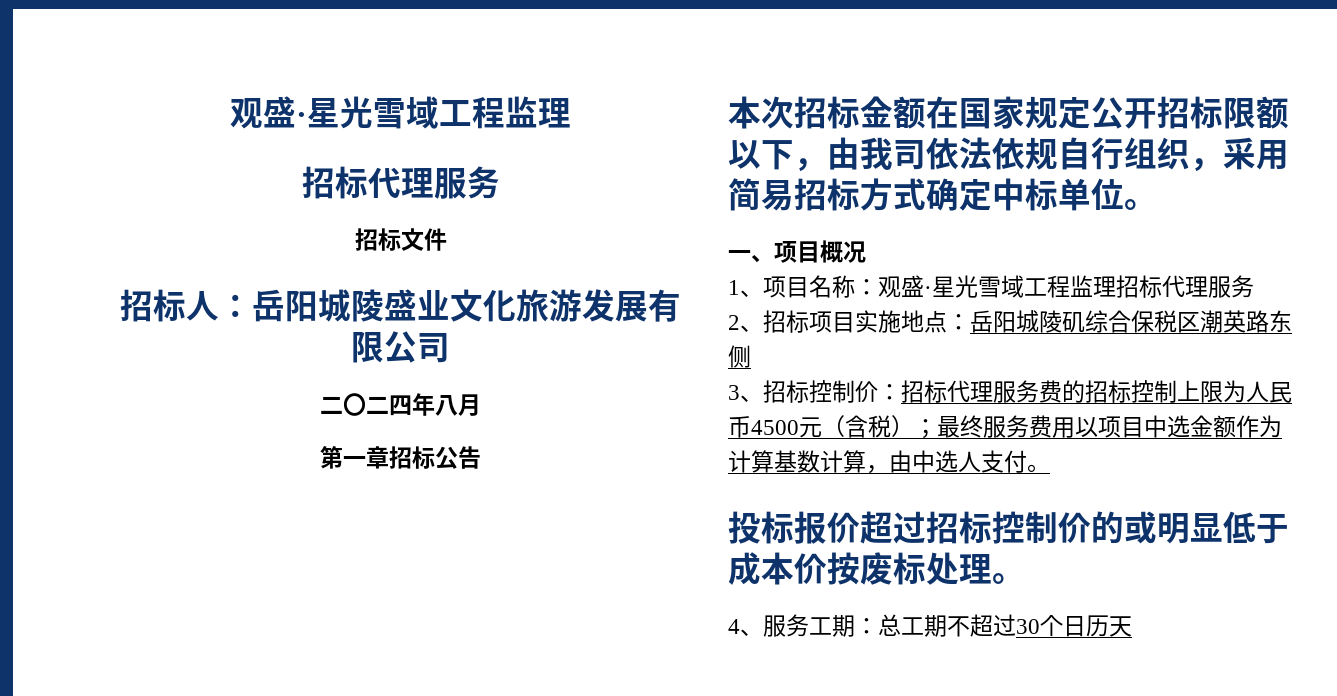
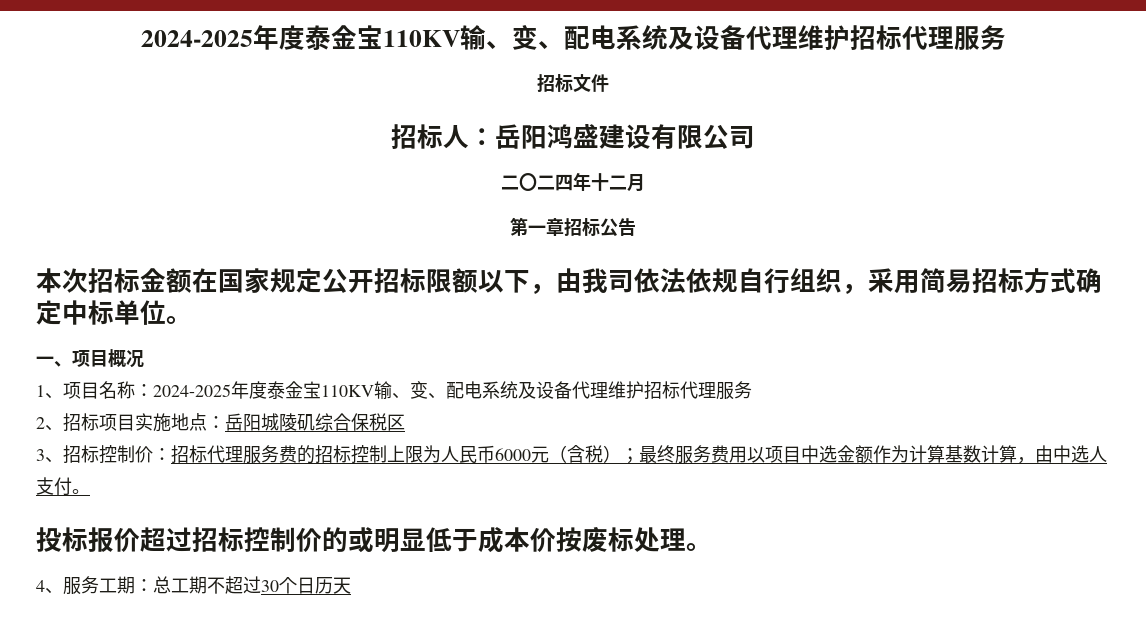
[230,96,571,129] 观盛·星光雪域工程监理 // -> [140,25,850,51] 2024-2025年度泰金宝110KV输、变、配电系统及设备代理维护
[318,289,648,322] 城陵盛业文化旅游发展 -> [547,124,651,149] 鸿盛建设
[435,395,458,416] 八 -> [591,173,627,191] 十二
[878,275,1116,298] 观盛·星光雪域工程监理 -> [153,381,644,400] 2024-2025年度泰金宝110KV输、变、配电系统及设备代理维护
[1200,310,1292,333] [728,345,751,368] 潮英路东侧 -> (405, 422) none
[751,420,799,435] 4500 -> [495,448,531,461] 6000

